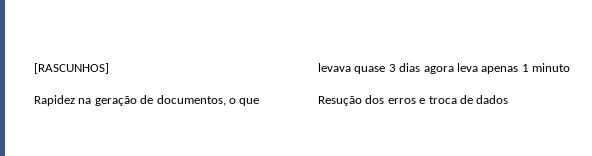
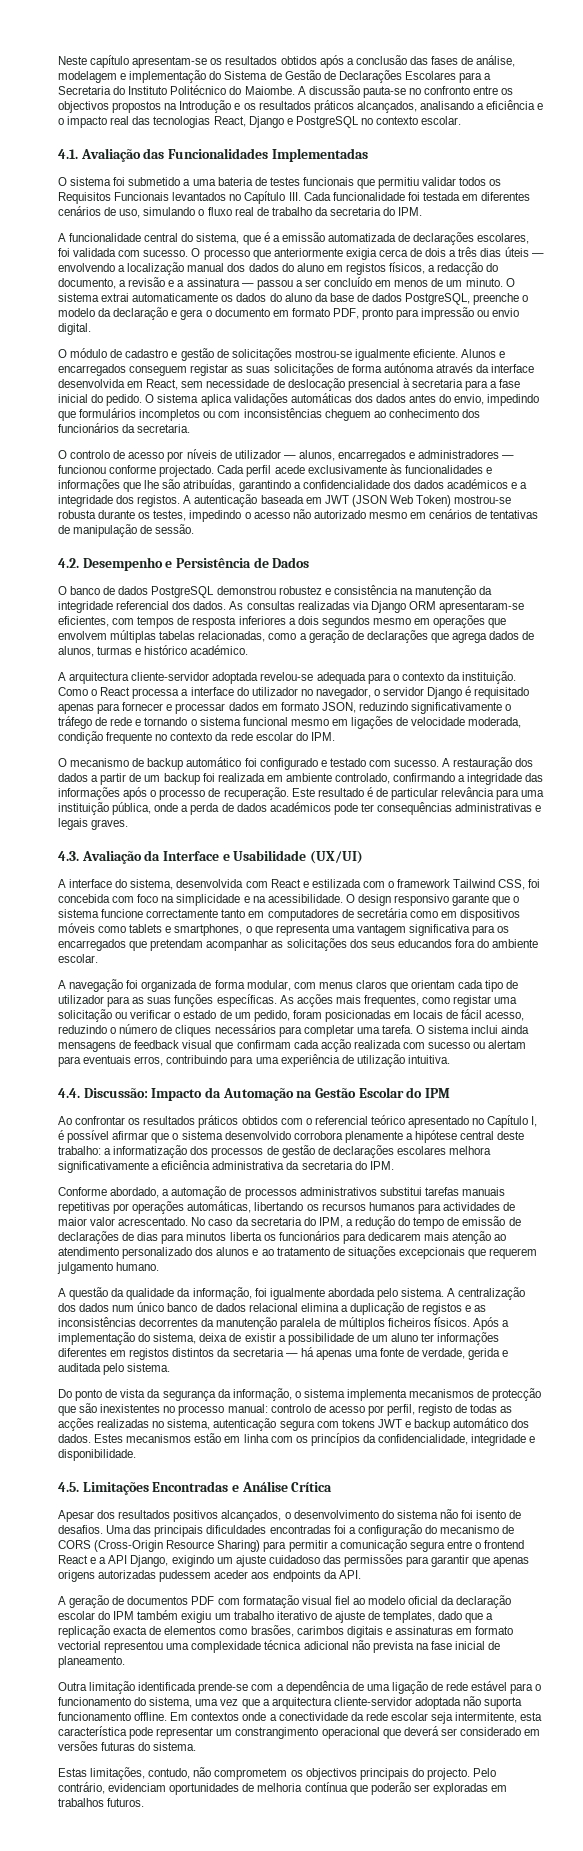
[34,63,109,74] [34,95,260,106] [318,63,570,74] [318,95,509,106] [RASCUNHOS] // Rapidez na geração de documentos, o que levava quase 3 dias agora leva apenas 1 minuto // Resução dos erros e troca de dados -> [58,55,516,68] [58,70,492,83] [58,85,514,98] [58,100,544,113] [58,116,462,128] [58,148,368,162] [58,177,502,189] [58,191,531,204] [58,206,423,218] [58,232,530,245] [58,247,544,260] [58,262,499,275] [58,277,515,290] [58,293,529,305] [58,307,520,320] [58,323,91,335] [58,348,506,361] [58,363,535,376] [58,378,521,391] [58,393,540,406] [58,408,480,421] [58,423,191,433] [58,449,515,462] [58,464,492,477] [58,479,528,492] [58,494,512,507] [58,509,539,522] [58,524,195,537] [58,557,310,571] [58,585,493,598] [58,601,525,613] [58,615,507,628] [58,630,535,643] [58,645,249,657] [58,671,517,684] [58,686,530,699] [58,702,512,714] [58,716,522,729] [58,731,335,744] [58,757,534,770] [58,773,544,785] [58,787,545,800] [58,802,542,815] [58,818,129,830] [58,850,363,864] [58,879,541,890] [58,894,520,906] [58,908,521,921] [58,923,510,936] [58,938,539,951] [58,954,98,963] [58,979,519,992] [58,994,518,1007] [58,1009,525,1022] [58,1024,530,1037] [58,1039,527,1052] [58,1054,450,1067] [58,1087,450,1101] [58,1115,538,1128] [58,1130,525,1143] [58,1145,492,1158] [58,1160,394,1173] [58,1186,505,1199] [58,1201,516,1214] [58,1216,521,1229] [58,1231,507,1244] [58,1246,538,1259] [57,1262,160,1274] [58,1287,526,1300] [58,1302,487,1315] [58,1317,510,1330] [58,1332,500,1345] [58,1347,509,1360] [58,1363,171,1375] [58,1388,542,1401] [58,1403,513,1416] [58,1418,530,1431] [58,1433,536,1446] [58,1449,136,1461] [58,1481,333,1495] [58,1509,522,1522] [58,1524,515,1537] [58,1539,525,1552] [58,1554,530,1567] [58,1570,361,1582] [58,1595,512,1608] [58,1610,494,1623] [58,1625,514,1638] [58,1640,501,1653] [58,1656,125,1668] [58,1681,542,1694] [58,1696,523,1709] [58,1712,543,1724] [58,1726,541,1739] [58,1741,197,1751] [58,1767,497,1780] [58,1782,508,1795] [58,1798,145,1807] Neste capítulo apresentam-se os resultados obtidos após a conclusão das fases de análise, modelagem e implementação do Sistema de Gestão de Declarações Escolares para a Secretaria do Instituto Politécnico do Maiombe. A discussão pauta-se no confronto entre os objectivos propostos na Introdução e os resultados práticos alcançados, analisando a eficiência e o impacto real das tecnologias React, Django e PostgreSQL no contexto escolar. // 4.1. Avaliação das Funcionalidades Implementadas // O sistema foi submetido a uma bateria de testes funcionais que permitiu validar todos os Requisitos Funcionais levantados no Capítulo III. Cada funcionalidade foi testada em diferentes cenários de uso, simulando o fluxo real de trabalho da secretaria do IPM. // A funcionalidade central do sistema, que é a emissão automatizada de declarações escolares, foi validada com sucesso. O processo que anteriormente exigia cerca de dois a três dias úteis — envolvendo a localização manual dos dados do aluno em registos físicos, a redacção do documento, a revisão e a assinatura — passou a ser concluído em menos de um minuto. O sistema extrai automaticamente os dados do aluno da base de dados PostgreSQL, preenche o modelo da declaração e gera o documento em formato PDF, pronto para impressão ou envio digital. // O módulo de cadastro e gestão de solicitações mostrou-se igualmente eficiente. Alunos e encarregados conseguem registar as suas solicitações de forma autónoma através da interface desenvolvida em React, sem necessidade de deslocação presencial à secretaria para a fase inicial do pedido. O sistema aplica validações automáticas dos dados antes do envio, impedindo que formulários incompletos ou com inconsistências cheguem ao conhecimento dos funcionários da secretaria. // O controlo de acesso por níveis de utilizador — alunos, encarregados e administradores — funcionou conforme projectado. Cada perfil acede exclusivamente às funcionalidades e informações que lhe são atribuídas, garantindo a confidencialidade dos dados académicos e a integridade dos registos. A autenticação baseada em JWT (JSON Web Token) mostrou-se robusta durante os testes, impedindo o acesso não autorizado mesmo em cenários de tentativas de manipulação de sessão. // 4.2. Desempenho e Persistência de Dados // O banco de dados PostgreSQL demonstrou robustez e consistência na manutenção da integridade referencial dos dados. As consultas realizadas via Django ORM apresentaram-se eficientes, com tempos de resposta inferiores a dois segundos mesmo em operações que envolvem múltiplas tabelas relacionadas, como a geração de declarações que agrega dados de alunos, turmas e histórico académico. // A arquitectura cliente-servidor adoptada revelou-se adequada para o contexto da instituição. Como o React processa a interface do utilizador no navegador, o servidor Django é requisitado apenas para fornecer e processar dados em formato JSON, reduzindo significativamente o tráfego de rede e tornando o sistema funcional mesmo em ligações de velocidade moderada, condição frequente no contexto da rede escolar do IPM. // O mecanismo de backup automático foi configurado e testado com sucesso. A restauração dos dados a partir de um backup foi realizada em ambiente controlado, confirmando a integridade das informações após o processo de recuperação. Este resultado é de particular relevância para uma instituição pública, onde a perda de dados académicos pode ter consequências administrativas e legais graves. // 4.3. Avaliação da Interface e Usabilidade (UX/UI) // A interface do sistema, desenvolvida com React e estilizada com o framework Tailwind CSS, foi concebida com foco na simplicidade e na acessibilidade. O design responsivo garante que o sistema funcione correctamente tanto em computadores de secretária como em dispositivos móveis como tablets e smartphones, o que representa uma vantagem significativa para os encarregados que pretendam acompanhar as solicitações dos seus educandos fora do ambiente escolar. // A navegação foi organizada de forma modular, com menus claros que orientam cada tipo de utilizador para as suas funções específicas. As acções mais frequentes, como registar uma solicitação ou verificar o estado de um pedido, foram posicionadas em locais de fácil acesso, reduzindo o número de cliques necessários para completar uma tarefa. O sistema inclui ainda mensagens de feedback visual que confirmam cada acção realizada com sucesso ou alertam para eventuais erros, contribuindo para uma experiência de utilização intuitiva. // 4.4. Discussão: Impacto da Automação na Gestão Escolar do IPM // Ao confrontar os resultados práticos obtidos com o referencial teórico apresentado no Capítulo I, é possível afirmar que o sistema desenvolvido corrobora plenamente a hipótese central deste trabalho: a informatização dos processos de gestão de declarações escolares melhora significativamente a eficiência administrativa da secretaria do IPM. // Conforme abordado, a automação de processos administrativos substitui tarefas manuais repetitivas por operações automáticas, libertando os recursos humanos para actividades de maior valor acrescentado. No caso da secretaria do IPM, a redução do tempo de emissão de declarações de dias para minutos liberta os funcionários para dedicarem mais atenção ao atendimento personalizado dos alunos e ao tratamento de situações excepcionais que requerem julgamento humano. // A questão da qualidade da informação, foi igualmente abordada pelo sistema. A centralização dos dados num único banco de dados relacional elimina a duplicação de registos e as inconsistências decorrentes da manutenção paralela de múltiplos ficheiros físicos. Após a implementação do sistema, deixa de existir a possibilidade de um aluno ter informações diferentes em registos distintos da secretaria — há apenas uma fonte de verdade, gerida e auditada pelo sistema. // Do ponto de vista da segurança da informação, o sistema implementa mecanismos de protecção que são inexistentes no processo manual: controlo de acesso por perfil, registo de todas as acções realizadas no sistema, autenticação segura com tokens JWT e backup automático dos dados. Estes mecanismos estão em linha com os princípios da confidencialidade, integridade e disponibilidade. // 4.5. Limitações Encontradas e Análise Crítica // Apesar dos resultados positivos alcançados, o desenvolvimento do sistema não foi isento de desafios. Uma das principais dificuldades encontradas foi a configuração do mecanismo de CORS (Cross-Origin Resource Sharing) para permitir a comunicação segura entre o frontend React e a API Django, exigindo um ajuste cuidadoso das permissões para garantir que apenas origens autorizadas pudessem aceder aos endpoints da API. // A geração de documentos PDF com formatação visual fiel ao modelo oficial da declaração escolar do IPM também exigiu um trabalho iterativo de ajuste de templates, dado que a replicação exacta de elementos como brasões, carimbos digitais e assinaturas em formato vectorial representou uma complexidade técnica adicional não prevista na fase inicial de planeamento. // Outra limitação identificada prende-se com a dependência de uma ligação de rede estável para o funcionamento do sistema, uma vez que a arquitectura cliente-servidor adoptada não suporta funcionamento offline. Em contextos onde a conectividade da rede escolar seja intermitente, esta característica pode representar um constrangimento operacional que deverá ser considerado em versões futuras do sistema. // Estas limitações, contudo, não comprometem os objectivos principais do projecto. Pelo contrário, evidenciam oportunidades de melhoria contínua que poderão ser exploradas em trabalhos futuros.

